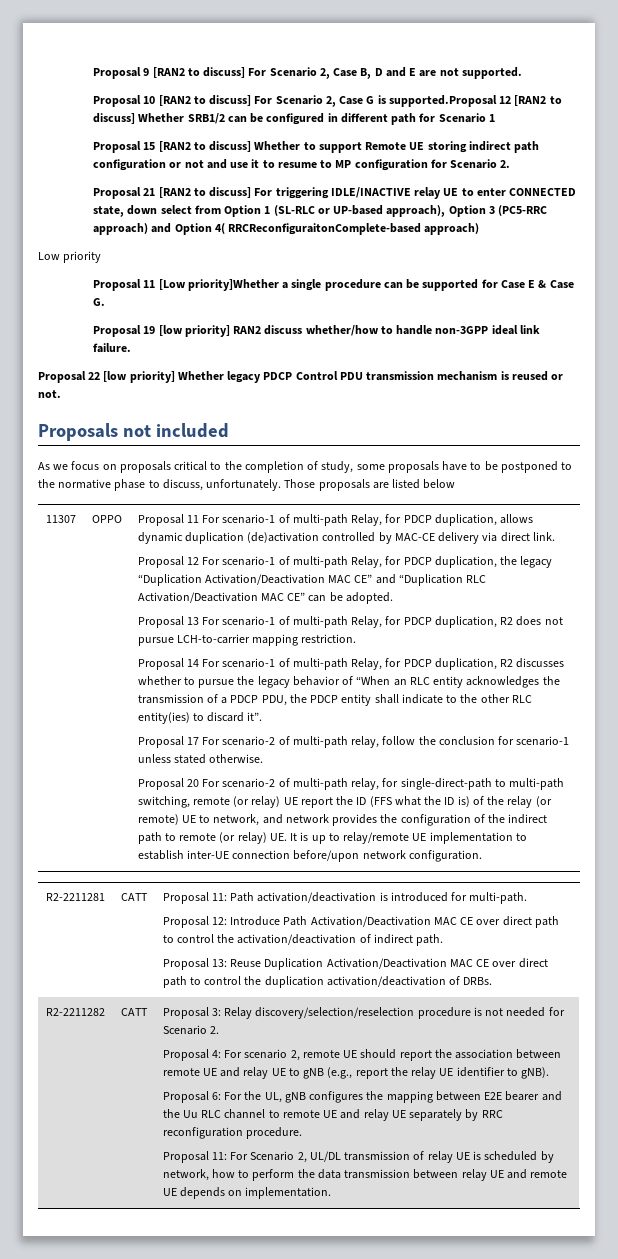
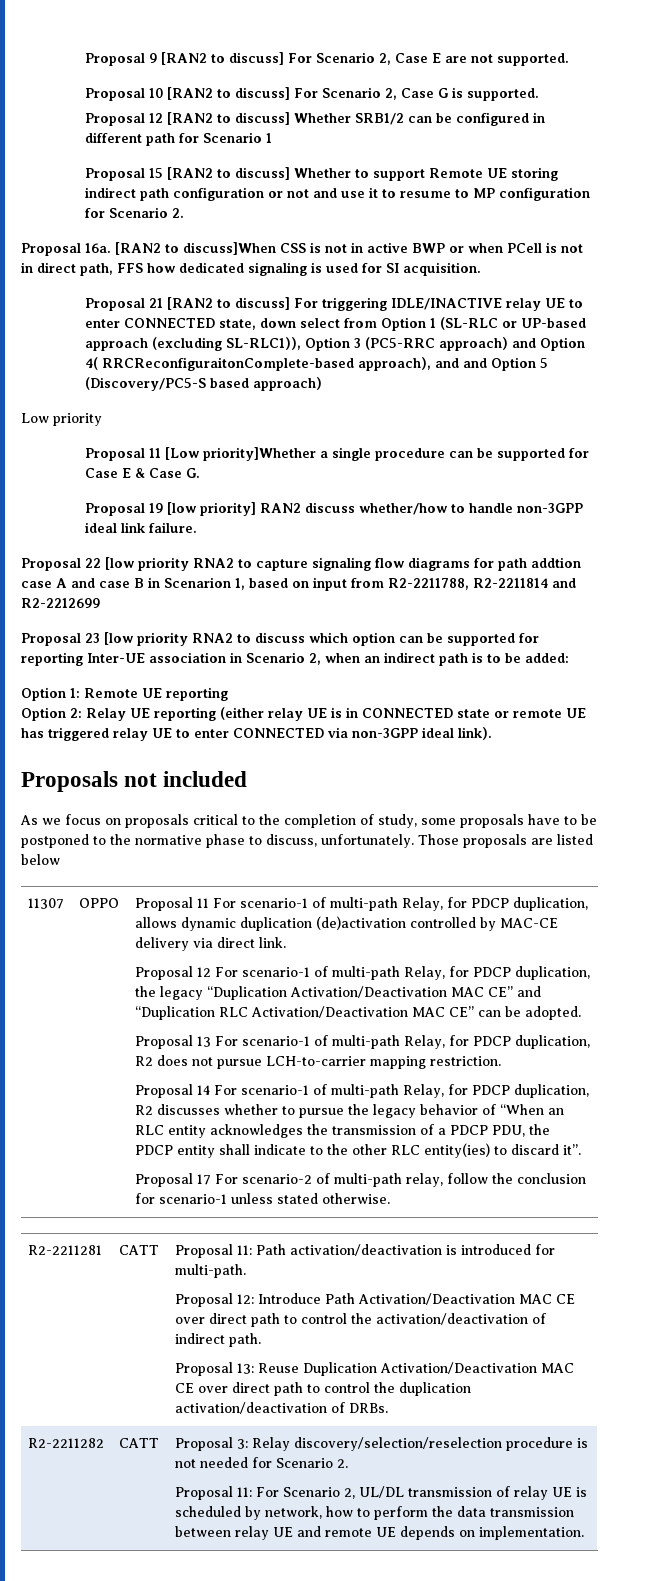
[360,67,406,79] B, D and -> (428, 58) none
[388,95,497,107] supported.Proposal -> [466,88,539,101] [84,113,145,126] supported. // Proposal
(511, 164) none -> [21,242,583,256] [21,262,481,276] // Proposal 16a. [RAN2 to discuss]When CSS is not in active BWP or when PCell is not in direct path, FFS how dedicated signaling is used for SI acquisition.
[386,205,446,217] approach), -> [84,337,301,351] approach (excluding SL-RLC1)),
(422, 229) none -> [357,357,548,371] [84,377,249,391] approach), and and Option 5 (Discovery/PC5-S based
[129,371,564,383] [38,390,61,398] priority] Whether legacy PDCP Control PDU transmission mechanism is reused or not. -> [138,557,581,571] [21,577,576,591] [21,598,100,608] [21,632,539,646] [21,652,569,666] [21,687,228,701] [21,707,586,721] [21,727,492,741] priority RNA2 to capture signaling flow diagrams for path addtion case A and case B in Scenarion 1, based on input from R2-2211788, R2-2211814 and R2-2212699 // Proposal 23 [low priority RNA2 to discuss which option can be supported for reporting Inter-UE association in Scenario 2, when an indirect path is to be added: // Option 1: Remote UE reporting // Option 2: Relay UE reporting (either relay UE is in CONNECTED state or remote UE has triggered relay UE to enter CONNECTED via non-3GPP ideal link).
[137,778,565,790] [137,796,552,808] [137,814,548,826] [137,832,527,844] [137,850,482,862] // Proposal 20 For scenario-2 of multi-path relay, for single-direct-path to multi-path switching, remote (or relay) UE report the ID (FFS what the ID is) of the relay (or remote) UE to network, and network provides the configuration of the indirect path to remote (or relay) UE. It is up to relay/remote UE implementation to establish inter-UE connection before/upon network configuration. -> (391, 1198) none
[162,1049,562,1061] [162,1067,550,1079] [162,1091,562,1103] [162,1109,503,1121] [162,1127,302,1139] // Proposal 4: For scenario 2, remote UE should report the association between remote UE and relay UE to gNB (e.g., report the relay UE identifier to gNB). // Proposal 6: For the UL, gNB configures the mapping between E2E bearer and the Uu RLC channel to remote UE and relay UE separately by RRC reconfiguration procedure. -> (349, 1463) none

